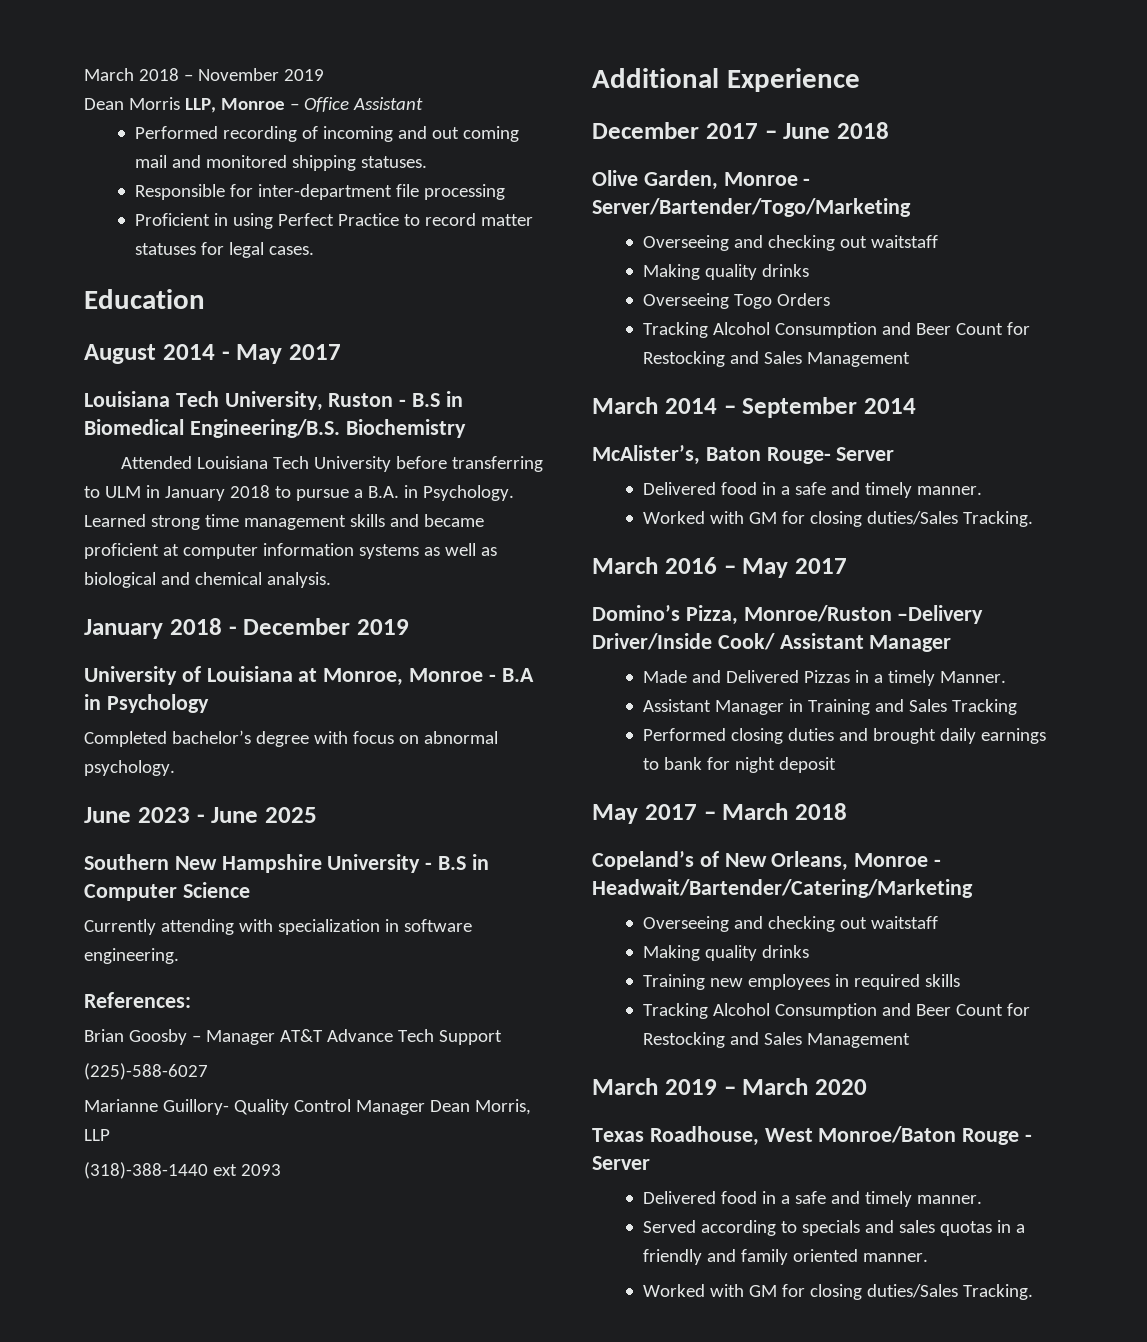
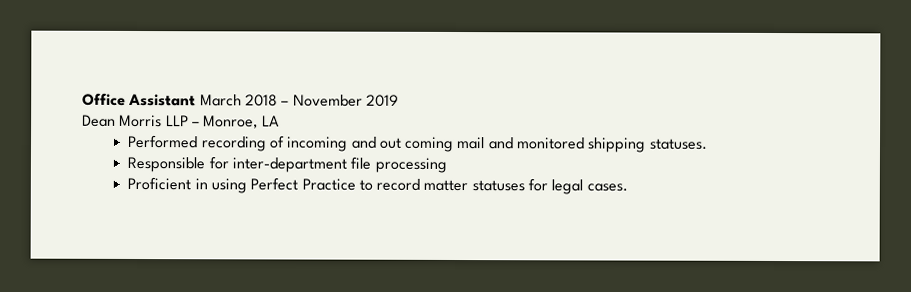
(84, 74) none -> [82,92,197,107] Office Assistant
[184,97,423,113] LLP, Monroe – Office Assistant -> [165,115,280,129] LLP – Monroe, LA
[84,289,205,309] [84,344,341,364] [84,391,463,411] [84,419,466,438] [120,456,543,472] [84,485,514,501] [84,514,484,530] [84,543,497,559] [84,572,331,588] [84,618,409,639] [84,666,534,686] [84,694,209,713] [84,730,498,747] [84,760,175,776] [84,807,317,823] [84,854,489,873] [84,882,250,901] [84,919,472,935] [84,948,179,964] [84,992,191,1008] [84,1029,502,1045] [84,1063,208,1080] [84,1099,531,1115] [84,1129,110,1141] [84,1162,281,1179] [592,68,860,92] [592,122,889,139] [592,170,811,190] [592,198,911,217] [642,235,938,251] [642,264,809,280] [642,293,830,309] [642,322,1030,338] [642,351,910,367] [592,397,916,418] [592,445,895,465] [642,482,982,498] [642,511,1033,527] [592,557,847,578] [592,605,984,625] [592,633,952,652] [642,670,1006,686] [642,699,1017,715] [642,728,1046,744] [642,757,836,773] [592,803,847,824] [592,851,942,871] [592,879,973,898] [642,916,938,932] [642,945,809,961] [642,974,960,990] [642,1003,1030,1019] [642,1032,910,1048] [592,1078,867,1095] [592,1126,1033,1146] [592,1156,650,1170] [642,1191,982,1207] [642,1220,1025,1236] [642,1249,928,1265] [642,1284,1033,1300] // Education // August 2014 - May 2017 // Louisiana Tech University, Ruston - B.S in Biomedical Engineering/B.S. Biochemistry // Attended Louisiana Tech University before transferring to ULM in January 2018 to pursue a B.A. in Psychology. Learned strong time management skills and became proficient at computer information systems as well as biological and chemical analysis. // January 2018 - December 2019 // University of Louisiana at Monroe, Monroe - B.A in Psychology // Completed bachelor’s degree with focus on abnormal psychology. // June 2023 - June 2025 // Southern New Hampshire University - B.S in Computer Science // Currently attending with specialization in software engineering. // References: // Brian Goosby – Manager AT&T Advance Tech Support // (225)-588-6027 // Marianne Guillory- Quality Control Manager Dean Morris, LLP // (318)-388-1440 ext 2093 // Additional Experience // December 2017 – June 2018 // Olive Garden, Monroe - Server/Bartender/Togo/Marketing // Overseeing and checking out waitstaff // Making quality drinks // Overseeing Togo Orders // Tracking Alcohol Consumption and Beer Count for Restocking and Sales Management // March 2014 – September 2014 // McAlister’s, Baton Rouge- Server // Delivered food in a safe and timely manner. // Worked with GM for closing duties/Sales Tracking. // March 2016 – May 2017 // Domino’s Pizza, Monroe/Ruston –Delivery Driver/Inside Cook/ Assistant Manager // Made and Delivered Pizzas in a timely Manner. // Assistant Manager in Training and Sales Tracking // Performed closing duties and brought daily earnings to bank for night deposit // May 2017 – March 2018 // Copeland’s of New Orleans, Monroe - Headwait/Bartender/Catering/Marketing // Overseeing and checking out waitstaff // Making quality drinks // Training new employees in required skills // Tracking Alcohol Consumption and Beer Count for Restocking and Sales Management // March 2019 – March 2020 // Texas Roadhouse, West Monroe/Baton Rouge - Server // Delivered food in a safe and timely manner. // Served according to specials and sales quotas in a friendly and family oriented manner. // Worked with GM for closing duties/Sales Tracking. -> (628, 187) none

